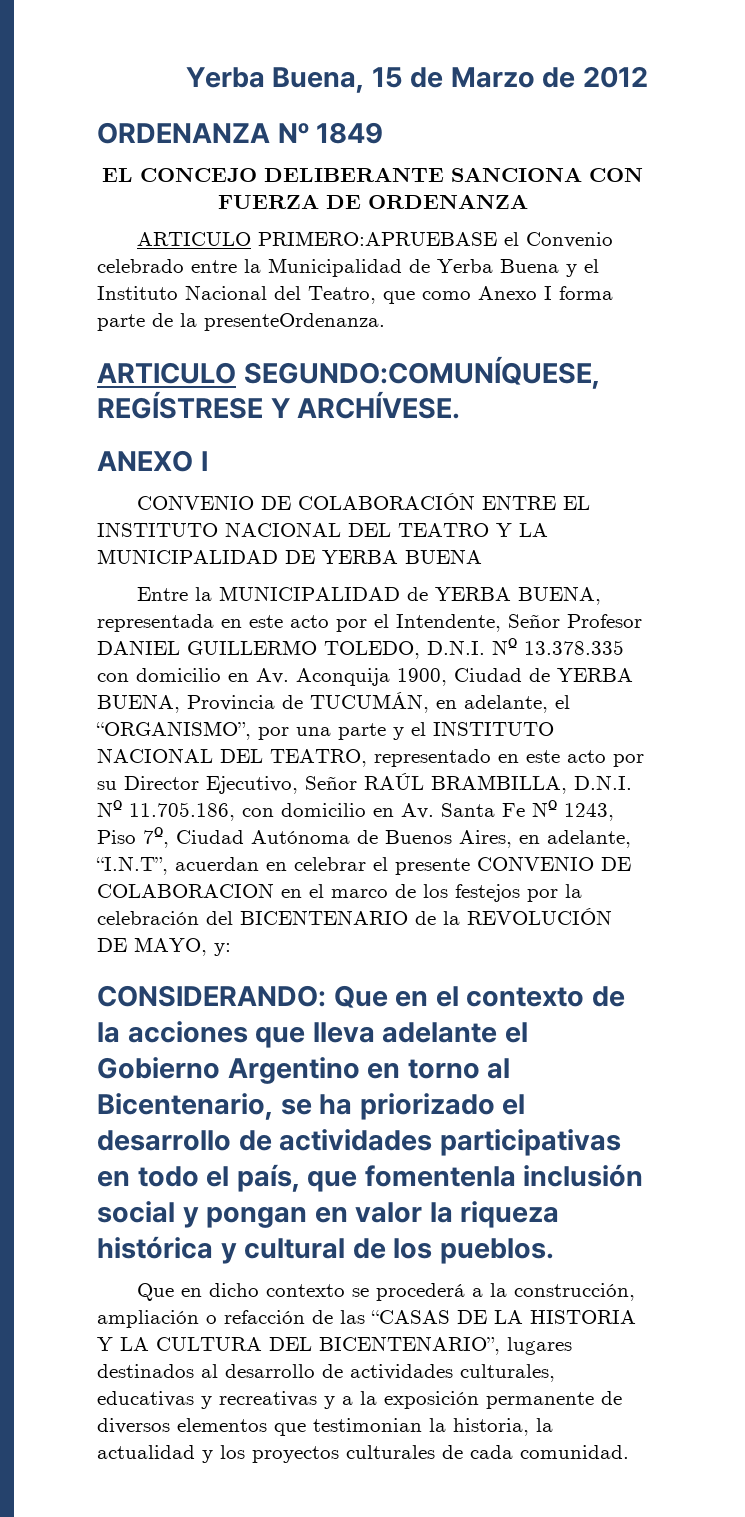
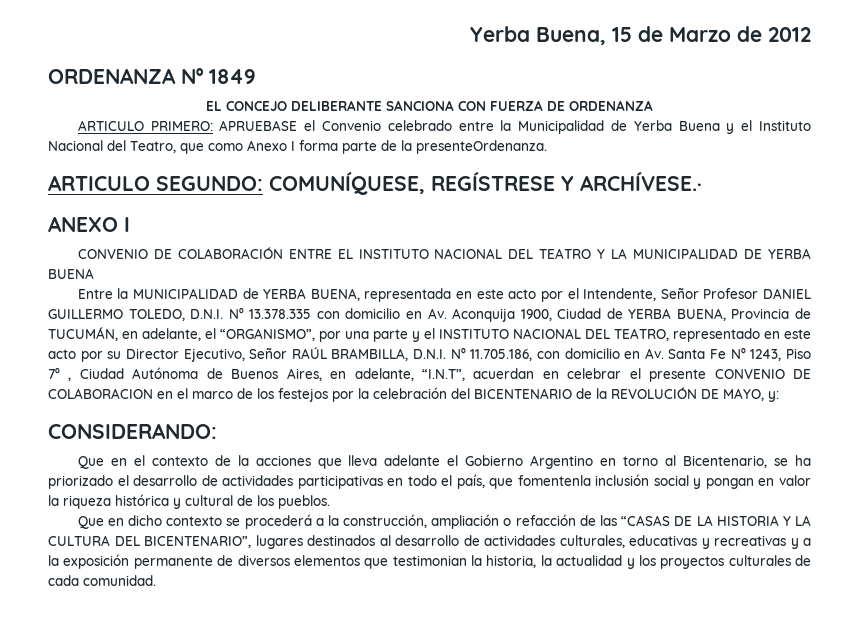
[257,231,497,246] PRIMERO:APRUEBASE -> [150,120,298,131] PRIMERO: APRUEBASE
[243,356,600,389] SEGUNDO:COMUNÍQUESE, -> [156,172,425,195] SEGUNDO: COMUNÍQUESE,
[297,391,461,419] ARCHÍVESE. -> [580,172,702,191] ARCHÍVESE.·
[143,827,169,848] 7º, -> [48,367,72,381] 7º ,
(326, 996) none -> (217, 431) //

